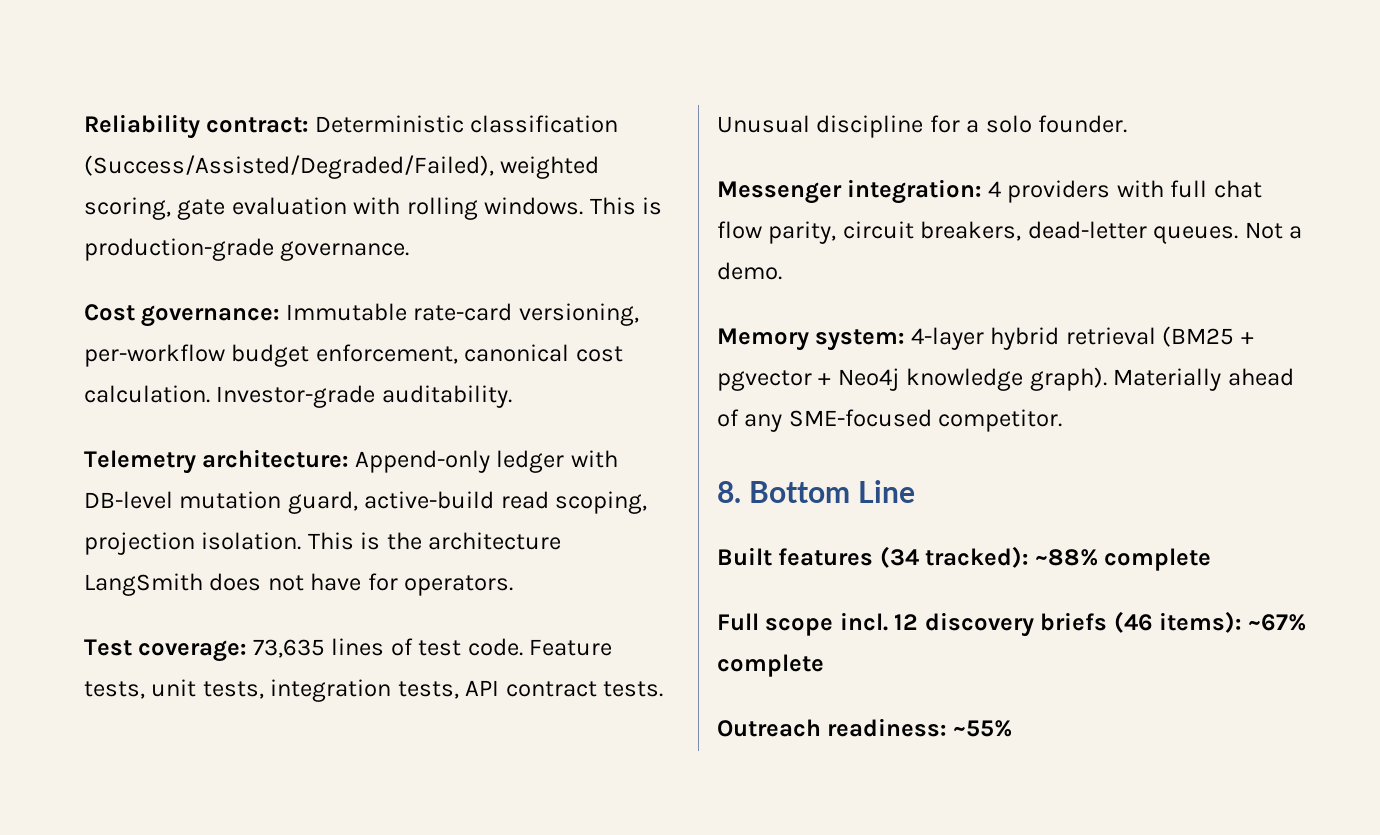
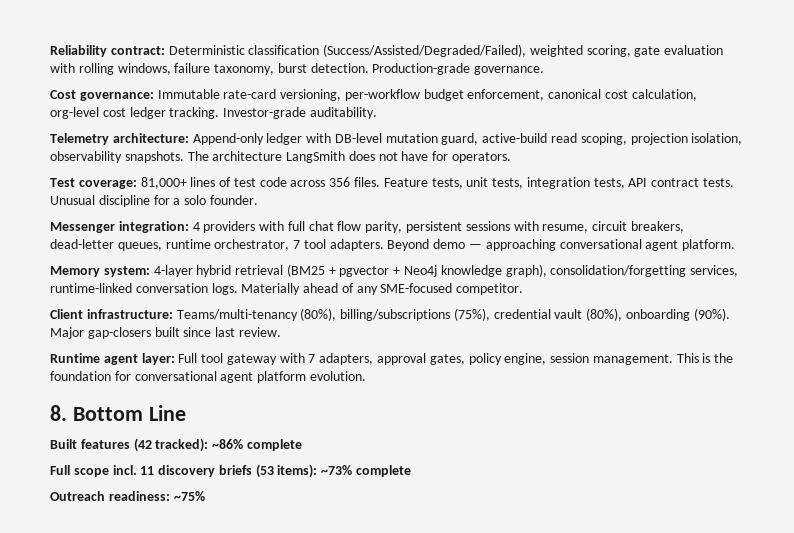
[484,197,663,215] [84,238,274,261] windows. This is production-grade -> [117,63,471,75] windows, failure taxonomy, burst detection. Production-grade
[84,385,210,403] calculation. -> [631,89,697,101] [50,107,220,119] calculation, org-level cost ledger tracking.
[201,532,422,550] isolation. This is the -> [691,133,743,145] [50,151,209,163] isolation, observability snapshots. The
[252,639,325,658] 73,635 -> [140,177,187,189] 81,000+
[467,638,523,656] code. -> [259,177,381,187] code across 356 files.
[842,221,1303,244] [717,262,782,280] circuit breakers, dead-letter queues. Not a demo. -> [406,221,684,233] [50,239,736,251] persistent sessions with resume, circuit breakers, dead-letter queues, runtime orchestrator, 7 tool adapters. Beyond demo — approaching conversational agent platform.
[1029,367,1107,391] graph). -> [505,264,739,277] [50,283,238,295] graph), consolidation/forgetting services, runtime-linked conversation logs.
(1063, 420) none -> [50,308,730,321] [50,327,281,339] [50,353,734,365] [50,371,366,383] // Client infrastructure: Teams/multi-tenancy (80%), billing/subscriptions (75%), credential vault (80%), onboarding (90%). Major gap-closers built since last review. // Runtime agent layer: Full tool gateway with 7 adapters, approval gates, policy engine, session management. This is the foundation for conversational agent platform evolution.
[879,546,1098,568] (34 tracked): ~88% -> [133,438,244,452] (42 tracked): ~86%
[894,614,919,630] 12 -> [140,466,155,475] 11
[1113,611,1306,633] (46 items): ~67% -> [255,464,353,478] (53 items): ~73%
[952,720,1012,737] ~55% -> [173,491,205,501] ~75%

